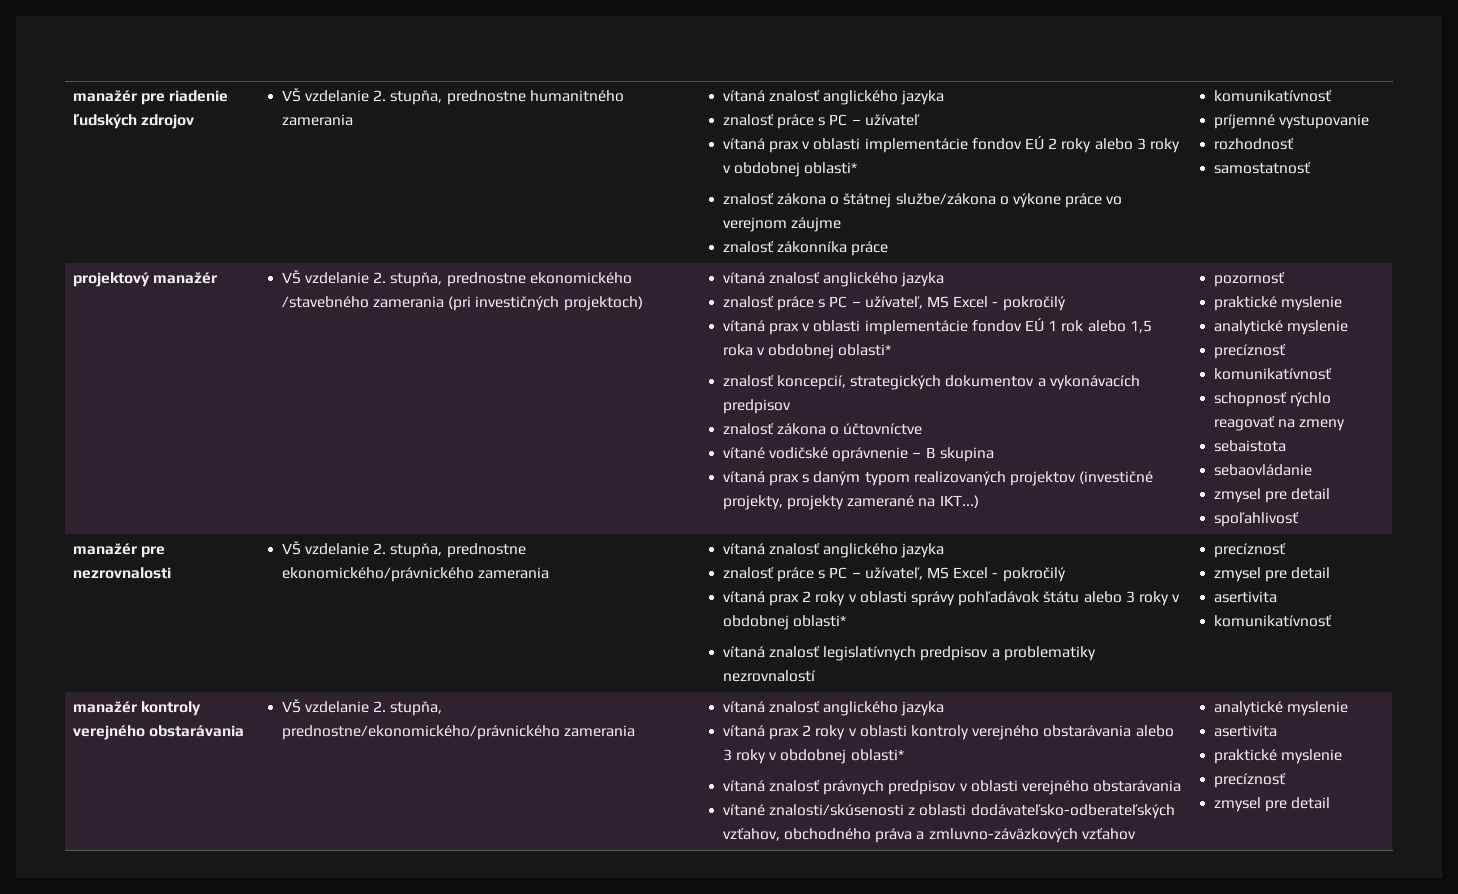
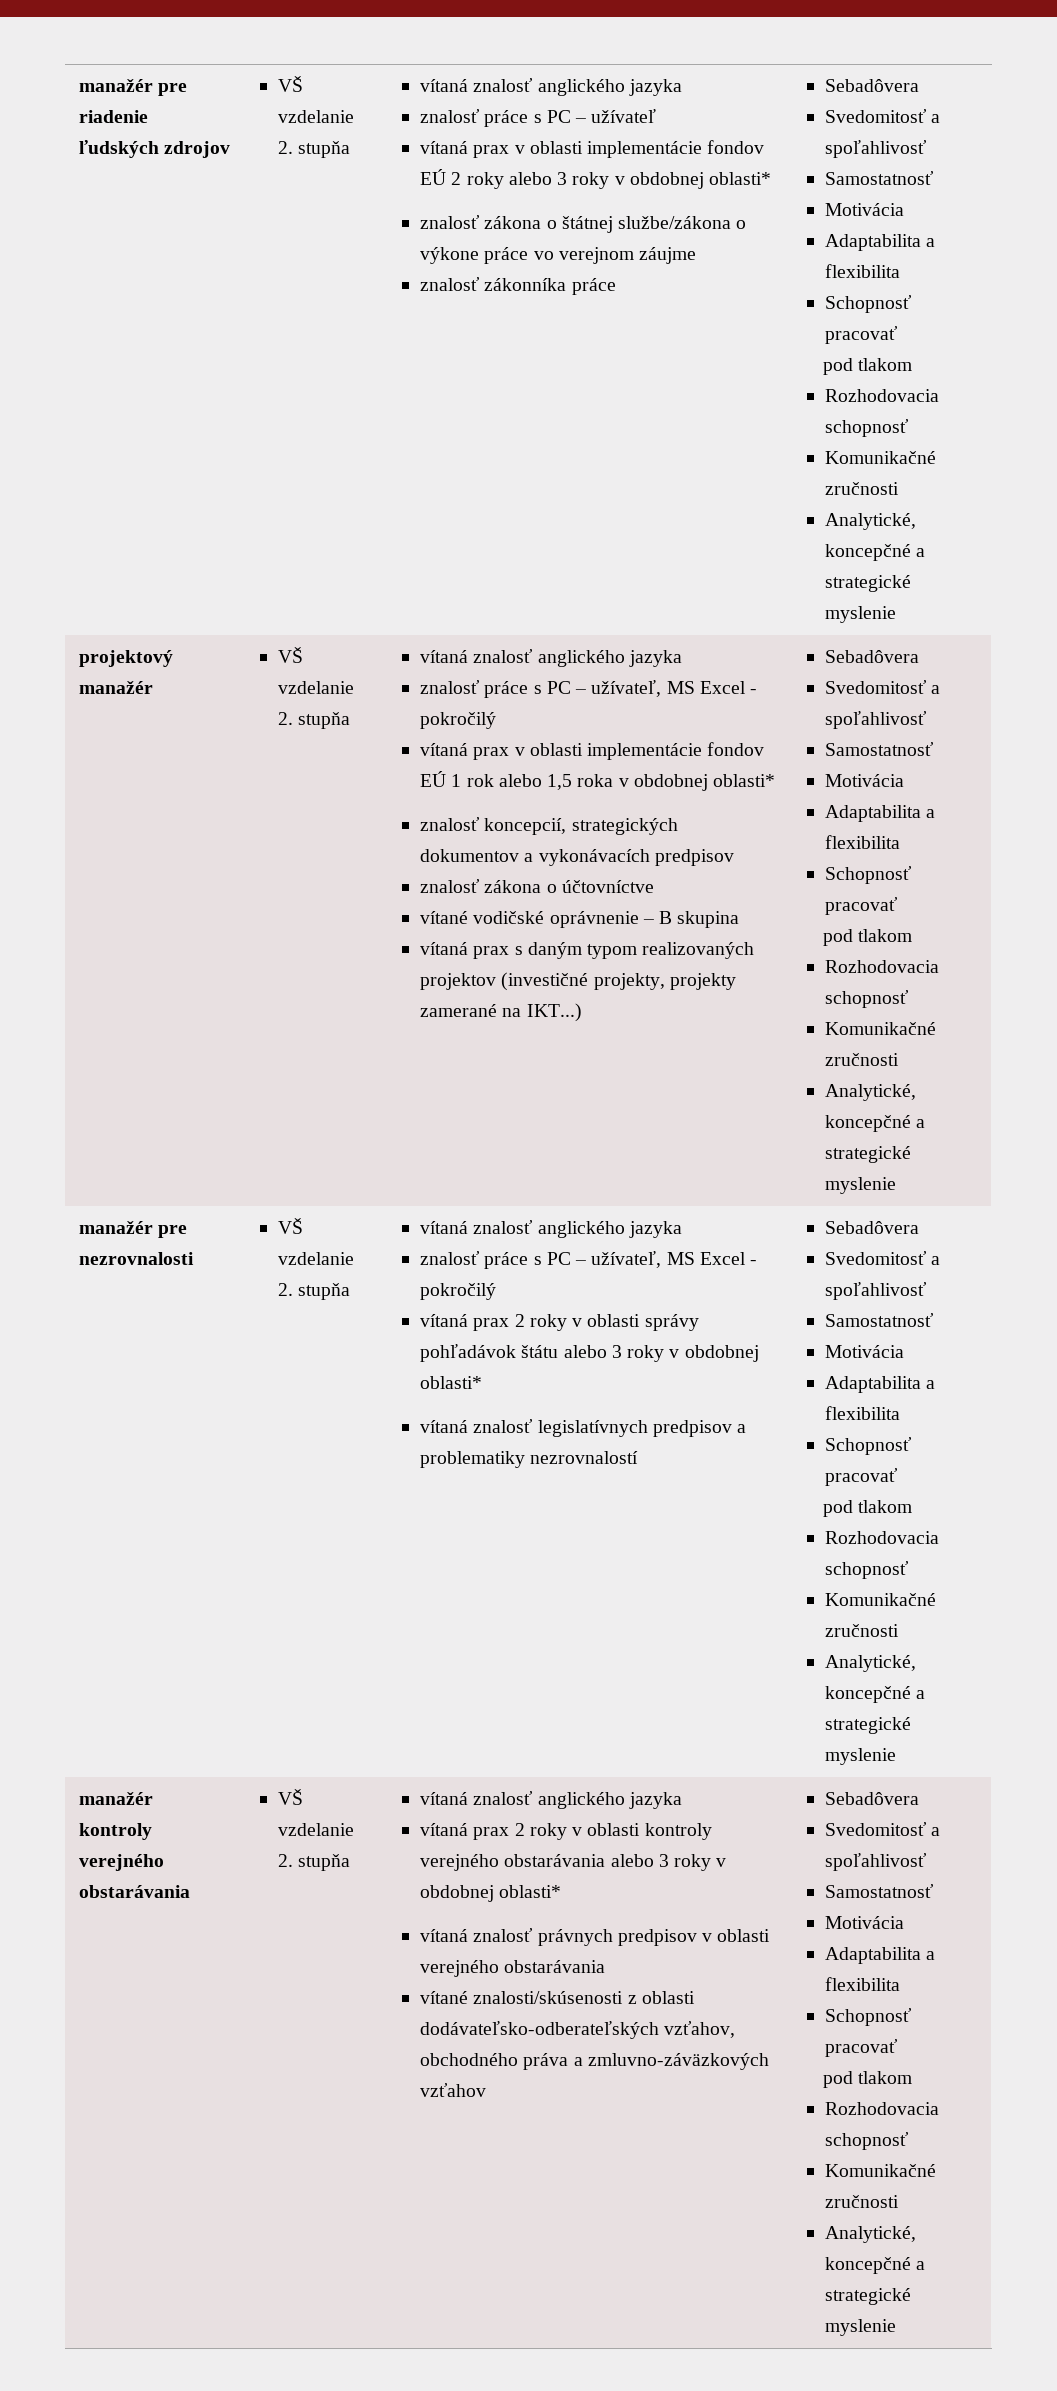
[390,90,624,105] [281,114,353,126] stupňa, prednostne humanitného zamerania -> [298,141,351,158] stupňa
[1213,90,1332,102] [1213,114,1370,129] [1213,138,1294,150] [1213,162,1311,174] komunikatívnosť // príjemné vystupovanie // rozhodnosť // samostatnosť -> [824,79,919,92] [824,109,941,123] [824,140,926,158] [824,171,933,185] [824,203,904,216] [824,234,936,251] [824,264,900,278] [824,295,911,313] [824,326,897,344] [823,358,913,375] [824,389,939,402] [824,419,908,437] [824,451,936,464] [824,482,899,495] [824,513,916,530] [824,544,926,561] [824,575,911,592] [824,606,896,623] Sebadôvera // Svedomitosť a spoľahlivosť // Samostatnosť // Motivácia // Adaptabilita a flexibilita // Schopnosť pracovať // pod tlakom // Rozhodovacia schopnosť // Komunikačné zručnosti // Analytické, koncepčné a strategické myslenie
[390,272,632,287] [281,296,643,311] stupňa, prednostne ekonomického /stavebného zamerania (pri investičných projektoch) -> [298,712,351,729] stupňa
[1213,272,1285,287] [1213,296,1343,311] [1213,320,1349,335] [1213,344,1286,359] [1213,368,1332,380] [1213,392,1332,407] [1213,416,1346,431] [1213,440,1286,452] [1213,464,1312,476] [1213,488,1331,503] [1213,512,1299,527] pozornosť // praktické myslenie // analytické myslenie // precíznosť // komunikatívnosť // schopnosť rýchlo reagovať na zmeny // sebaistota // sebaovládanie // zmysel pre detail // spoľahlivosť -> [824,650,919,663] [824,680,941,694] [824,711,926,729] [824,742,933,756] [824,774,904,787] [824,805,936,822] [824,835,900,849] [824,866,911,884] [824,897,897,915] [823,929,913,946] [824,960,939,973] [824,990,908,1008] [824,1022,936,1035] [824,1053,899,1066] [824,1084,916,1101] [824,1115,926,1132] [824,1146,911,1163] [824,1177,896,1194] Sebadôvera // Svedomitosť a spoľahlivosť // Samostatnosť // Motivácia // Adaptabilita a flexibilita // Schopnosť pracovať // pod tlakom // Rozhodovacia schopnosť // Komunikačné zručnosti // Analytické, koncepčné a strategické myslenie
[390,543,526,558] [281,567,550,582] stupňa, prednostne ekonomického/právnického zamerania -> [298,1283,351,1300] stupňa
[1213,543,1286,558] [1213,567,1331,582] [1213,591,1277,603] [1213,615,1332,627] precíznosť // zmysel pre detail // asertivita // komunikatívnosť -> [824,1221,919,1234] [824,1251,941,1265] [824,1282,926,1300] [824,1313,933,1327] [824,1345,904,1358] [824,1376,936,1393] [824,1406,900,1420] [824,1437,911,1455] [824,1468,897,1486] [823,1500,913,1517] [824,1531,939,1544] [824,1561,908,1579] [824,1593,936,1606] [824,1624,899,1637] [824,1655,916,1672] [824,1686,926,1703] [824,1717,911,1734] [824,1748,896,1765] Sebadôvera // Svedomitosť a spoľahlivosť // Samostatnosť // Motivácia // Adaptabilita a flexibilita // Schopnosť pracovať // pod tlakom // Rozhodovacia schopnosť // Komunikačné zručnosti // Analytické, koncepčné a strategické myslenie
[390,701,443,716] [281,725,636,740] stupňa, prednostne/ekonomického/právnického zamerania -> [298,1854,351,1871] stupňa
[1213,701,1349,716] [1213,725,1277,737] [1213,749,1343,764] [1213,773,1286,788] [1213,797,1331,812] analytické myslenie // asertivita // praktické myslenie // precíznosť // zmysel pre detail -> [824,1792,919,1805] [824,1822,941,1836] [824,1853,926,1871] [824,1884,933,1898] [824,1916,904,1929] [824,1947,936,1964] [824,1977,900,1991] [824,2008,911,2026] [824,2039,897,2057] [823,2071,913,2088] [824,2102,939,2115] [824,2132,908,2150] [824,2164,936,2177] [824,2195,899,2208] [824,2226,916,2243] [824,2257,926,2274] [824,2288,911,2305] [824,2319,896,2336] Sebadôvera // Svedomitosť a spoľahlivosť // Samostatnosť // Motivácia // Adaptabilita a flexibilita // Schopnosť pracovať // pod tlakom // Rozhodovacia schopnosť // Komunikačné zručnosti // Analytické, koncepčné a strategické myslenie

